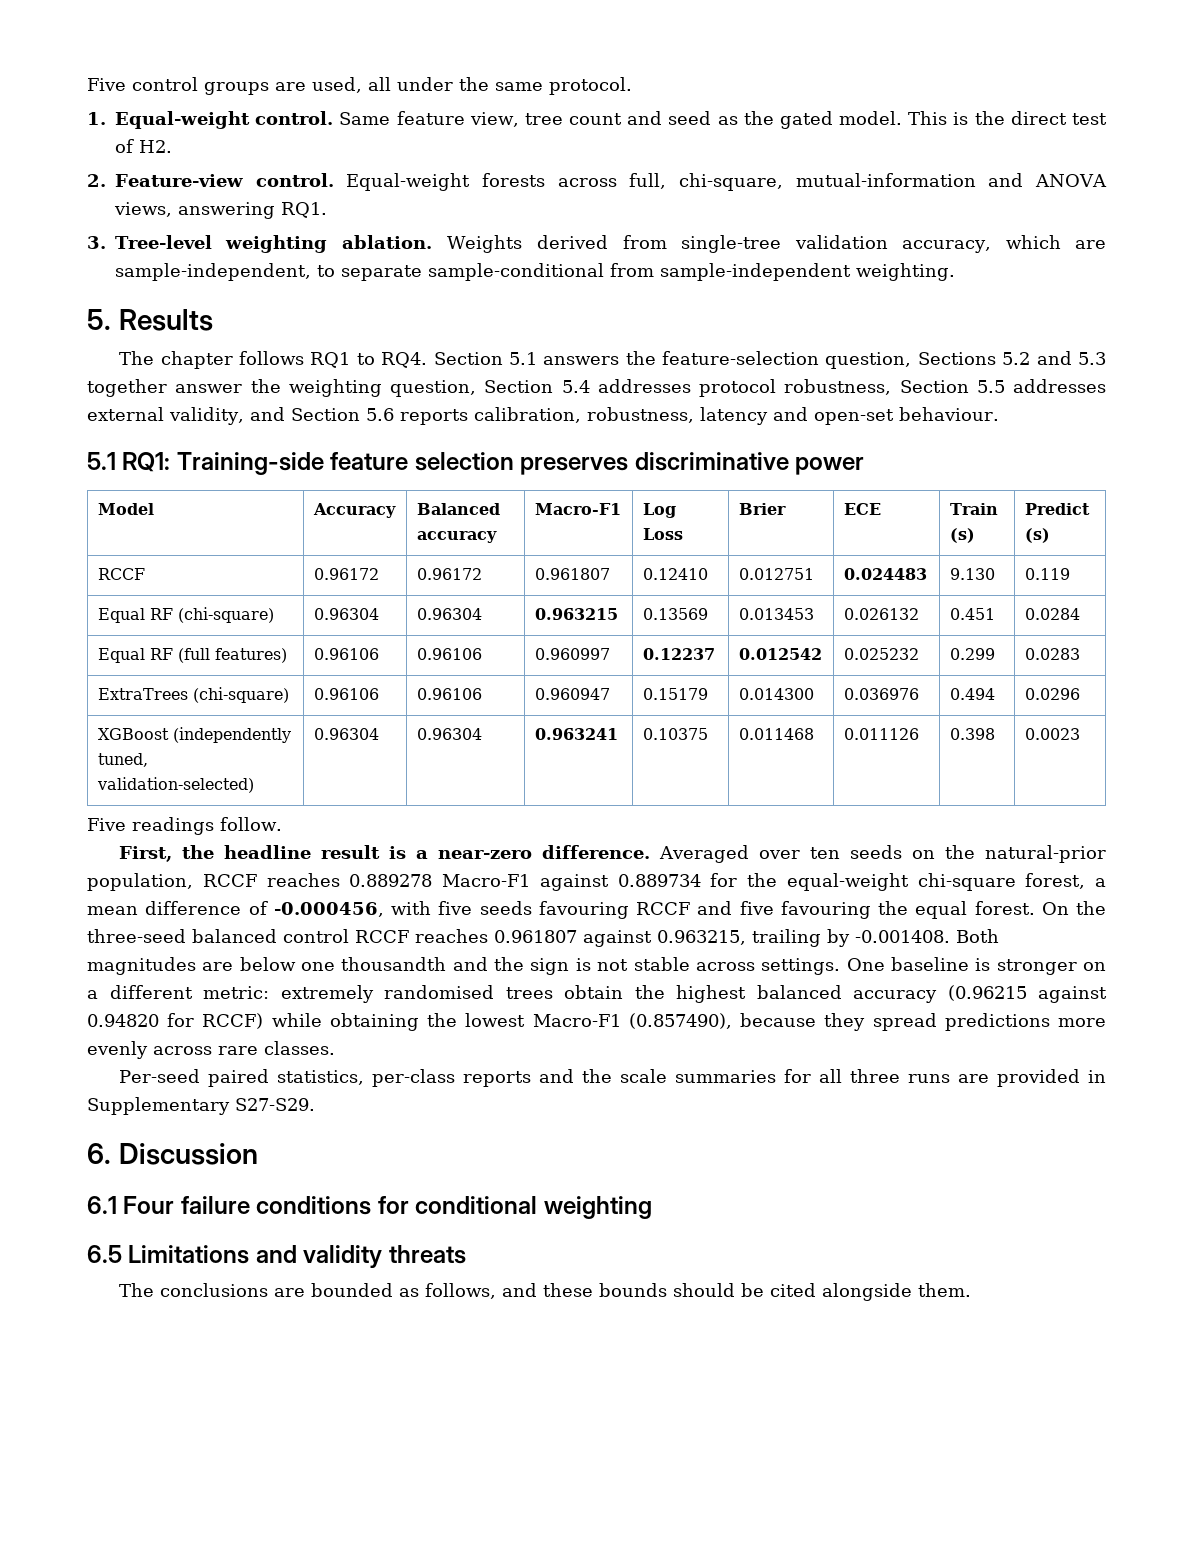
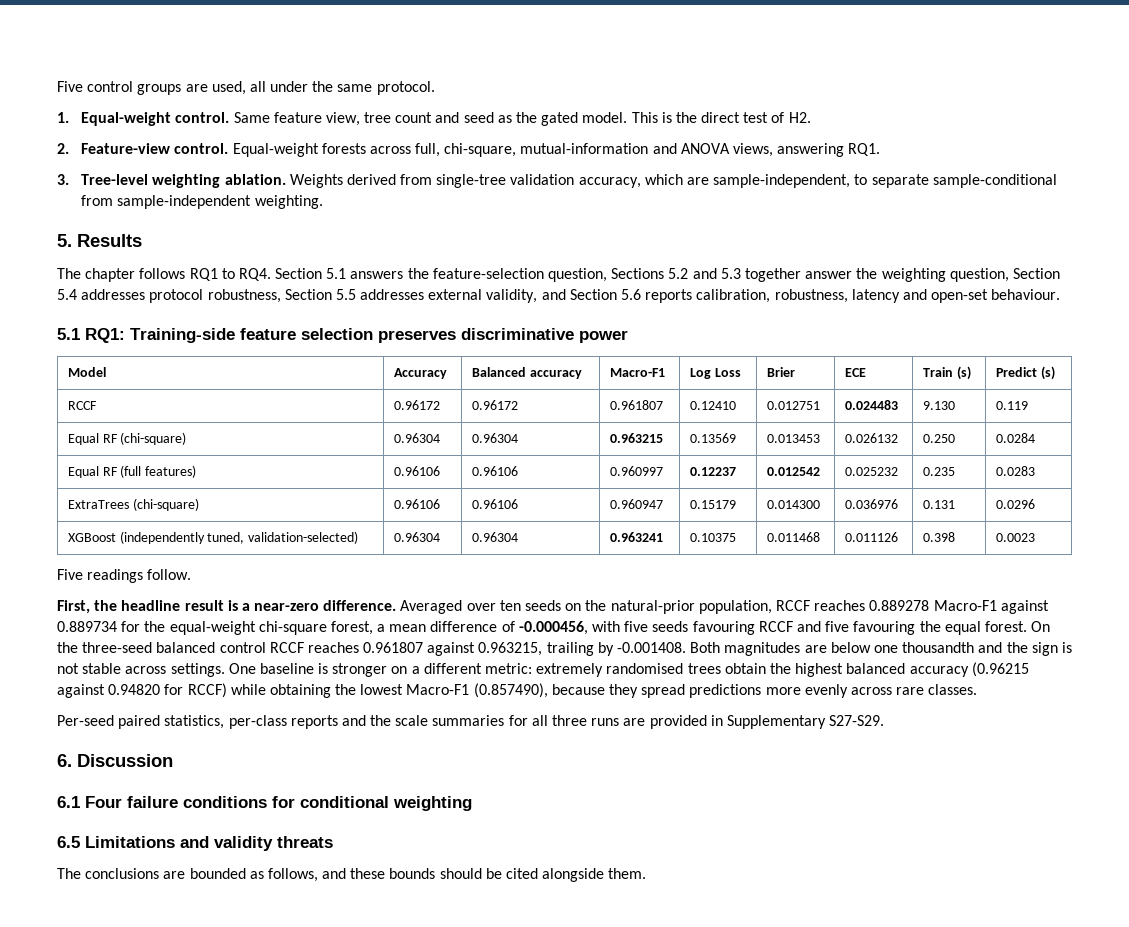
[949,608,995,620] 0.451 -> [922,434,955,443] 0.250
[949,648,995,660] 0.299 -> [922,467,955,476] 0.235
[949,688,995,700] 0.494 -> [922,500,955,509] 0.131

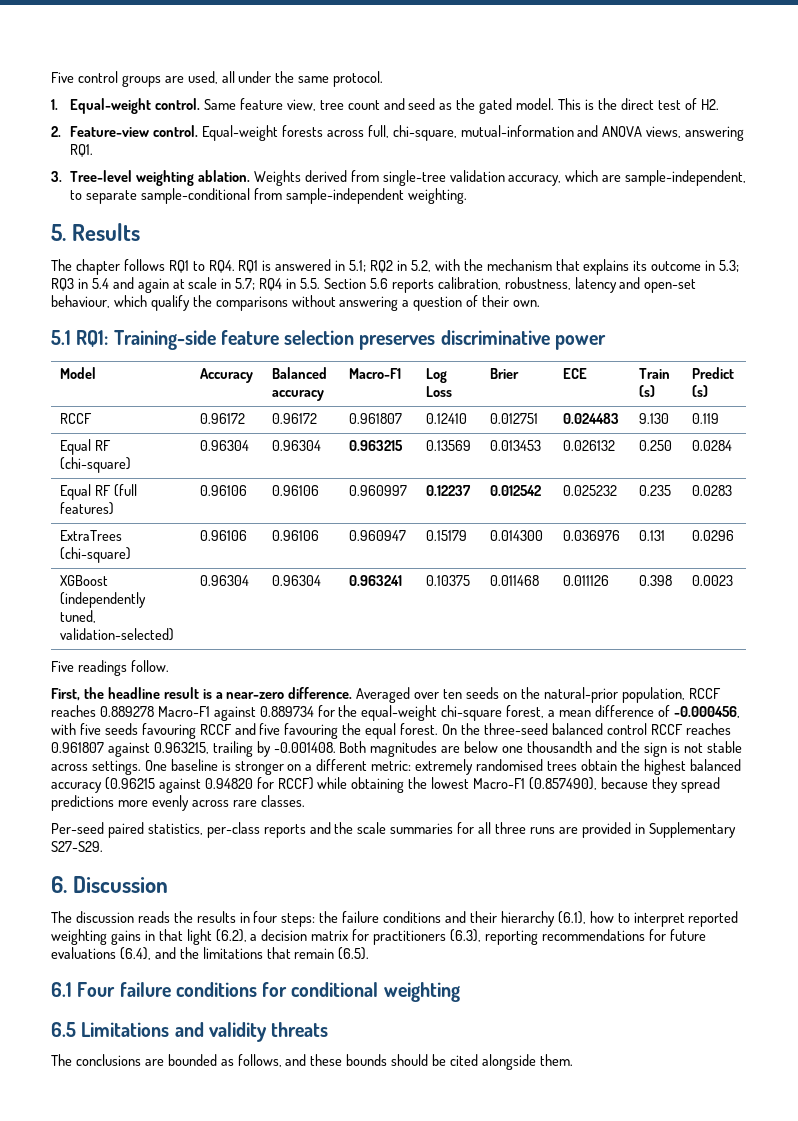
[275,268,1060,282] [57,289,566,303] Section 5.1 answers the feature-selection question, Sections 5.2 and 5.3 together answer the weighting question, Section 5.4 addresses protocol robustness, Section 5.5 addresses external validity, and -> [238,259,740,275] [51,277,321,293] RQ1 is answered in 5.1; RQ2 in 5.2, with the mechanism that explains its outcome in 5.3; RQ3 in 5.4 and again at scale in 5.7; RQ4 in 5.5.
[991,289,1061,300] behaviour. -> [51,295,541,311] behaviour, which qualify the comparisons without answering a question of their own.
(173, 760) none -> [51,911,739,927] [51,929,706,945] [51,947,370,960] // The discussion reads the results in four steps: the failure conditions and their hierarchy (6.1), how to interpret reported weighting gains in that light (6.2), a decision matrix for practitioners (6.3), reporting recommendations for future evaluations (6.4), and the limitations that remain (6.5).

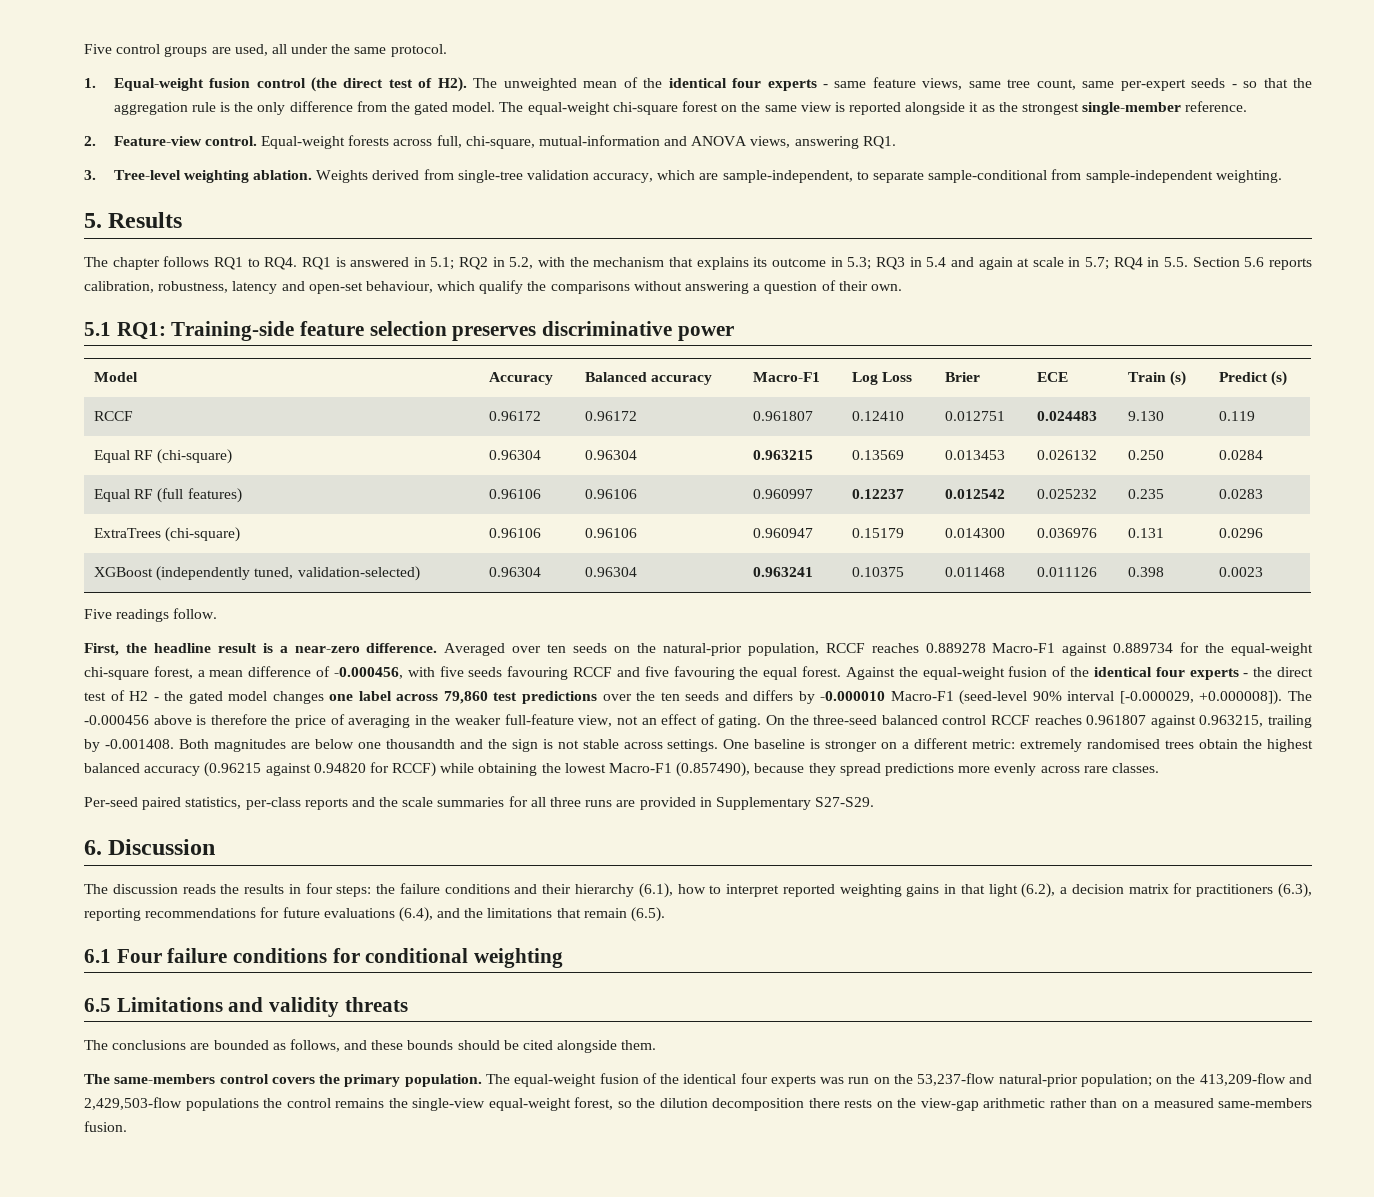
[155,98,719,114] control. Same feature view, tree count and seed as the gated model. This is the direct test of H2. -> [209,77,1312,92] [113,101,1248,115] fusion control (the direct test of H2). The unweighted mean of the identical four experts - same feature views, same tree count, same per-expert seeds - so that the aggregation rule is the only difference from the gated model. The equal-weight chi-square forest on the same view is reported alongside it as the strongest single-member reference.
(439, 729) none -> [845,666,1313,680] [84,690,1313,705] [84,714,762,728] Against the equal-weight fusion of the identical four experts - the direct test of H2 - the gated model changes one label across 79,860 test predictions over the ten seeds and differs by -0.000010 Macro-F1 (seed-level 90% interval [-0.000029, +0.000008]). The -0.000456 above is therefore the price of averaging in the weaker full-feature view, not an effect of gating.
(573, 1060) none -> [84,1073,1312,1087] [84,1097,1312,1111] [84,1121,127,1132] // The same-members control covers the primary population. The equal-weight fusion of the identical four experts was run on the 53,237-flow natural-prior population; on the 413,209-flow and 2,429,503-flow populations the control remains the single-view equal-weight forest, so the dilution decomposition there rests on the view-gap arithmetic rather than on a measured same-members fusion.

